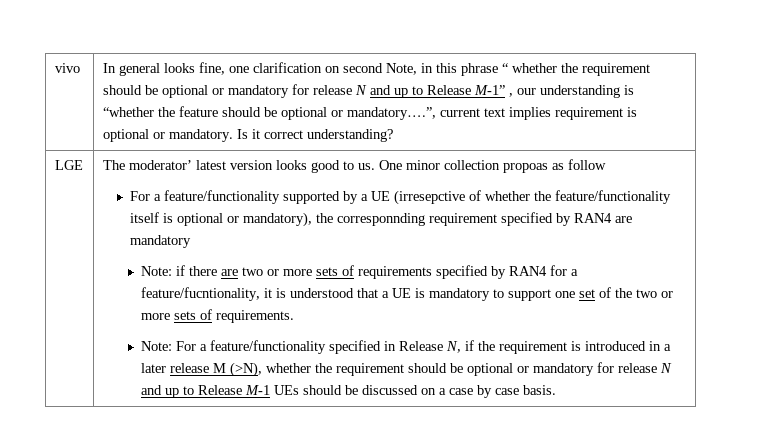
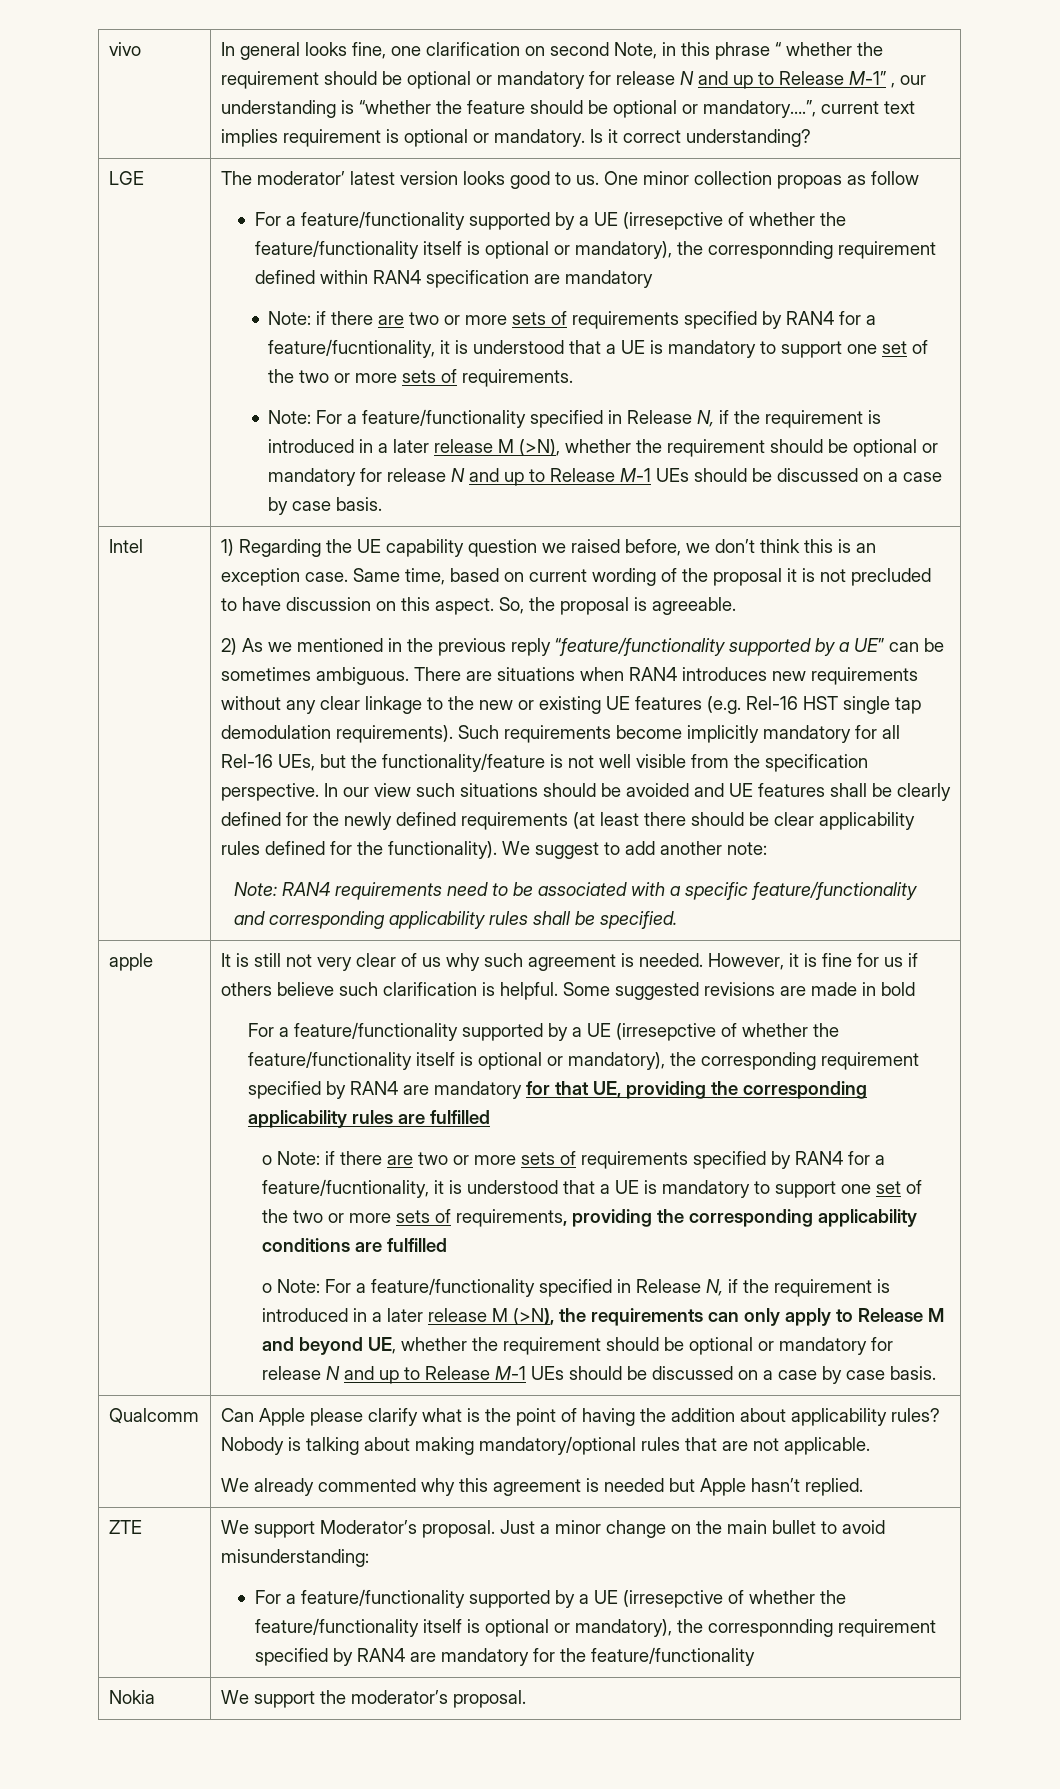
[500,212,612,226] specified by RAN4 -> [254,270,529,288] defined within RAN4 specification
(556, 390) none -> [108,539,143,553] [220,539,876,557] [220,568,931,586] [220,597,736,615] [220,637,944,656] [220,667,918,685] [220,696,921,714] [220,725,900,743] [220,753,868,772] [220,783,951,801] [220,812,915,830] [220,841,767,859] [234,881,918,900] [234,911,678,929] [108,953,153,971] [220,953,918,971] [220,982,915,1000] [248,1022,840,1041] [248,1051,920,1070] [248,1081,868,1099] [248,1110,491,1128] [261,1151,885,1169] [261,1179,922,1198] [261,1209,917,1227] [261,1238,447,1252] [261,1278,890,1297] [261,1308,944,1326] [261,1337,893,1355] [261,1366,936,1384] [108,1408,199,1424] [220,1408,940,1426] [220,1436,870,1455] [220,1478,863,1496] [108,1520,142,1534] [220,1520,885,1538] [220,1549,369,1567] [254,1589,846,1608] [254,1618,936,1637] [254,1647,755,1666] [108,1690,155,1704] [220,1690,526,1708] // Intel | 1) Regarding the UE capability question we raised before, we don’t think this is an exception case. Same time, based on current wording of the proposal it is not precluded to have discussion on this aspect. So, the proposal is agreeable. // 2) As we mentioned in the previous reply “feature/functionality supported by a UE” can be sometimes ambiguous. There are situations when RAN4 introduces new requirements without any clear linkage to the new or existing UE features (e.g. Rel-16 HST single tap demodulation requirements). Such requirements become implicitly mandatory for all Rel-16 UEs, but the functionality/feature is not well visible from the specification perspective. In our view such situations should be avoided and UE features shall be clearly defined for the newly defined requirements (at least there should be clear applicability rules defined for the functionality). We suggest to add another note: // Note: RAN4 requirements need to be associated with a specific feature/functionality and corresponding applicability rules shall be specified. // apple | It is still not very clear of us why such agreement is needed. However, it is fine for us if others believe such clarification is helpful. Some suggested revisions are made in bold // For a feature/functionality supported by a UE (irresepctive of whether the feature/functionality itself is optional or mandatory), the corresponding requirement specified by RAN4 are mandatory for that UE, providing the corresponding applicability rules are fulfilled // o Note: if there are two or more sets of requirements specified by RAN4 for a feature/fucntionality, it is understood that a UE is mandatory to support one set of the two or more sets of requirements, providing the corresponding applicability conditions are fulfilled // o Note: For a feature/functionality specified in Release N, if the requirement is introduced in a later release M (>N), the requirements can only apply to Release M and beyond UE, whether the requirement should be optional or mandatory for release N and up to Release M-1 UEs should be discussed on a case by case basis. // Qualcomm | Can Apple please clarify what is the point of having the addition about applicability rules? Nobody is talking about making mandatory/optional rules that are not applicable. // We already commented why this agreement is needed but Apple hasn’t replied. // ZTE | We support Moderator’s proposal. Just a minor change on the main bullet to avoid misunderstanding: // For a feature/functionality supported by a UE (irresepctive of whether the feature/functionality itself is optional or mandatory), the corresponnding requirement specified by RAN4 are mandatory for the feature/functionality // Nokia | We support the moderator’s proposal.

